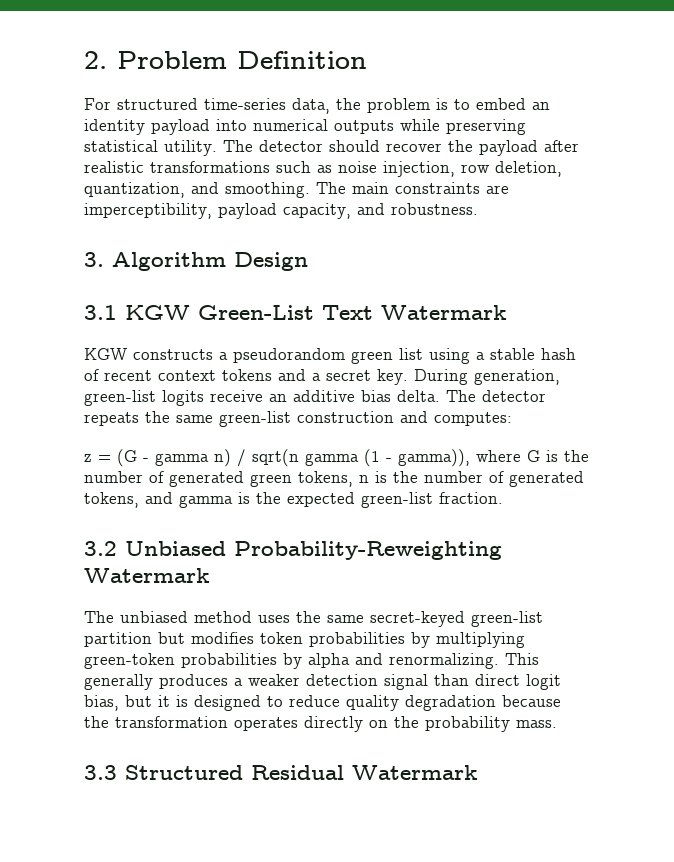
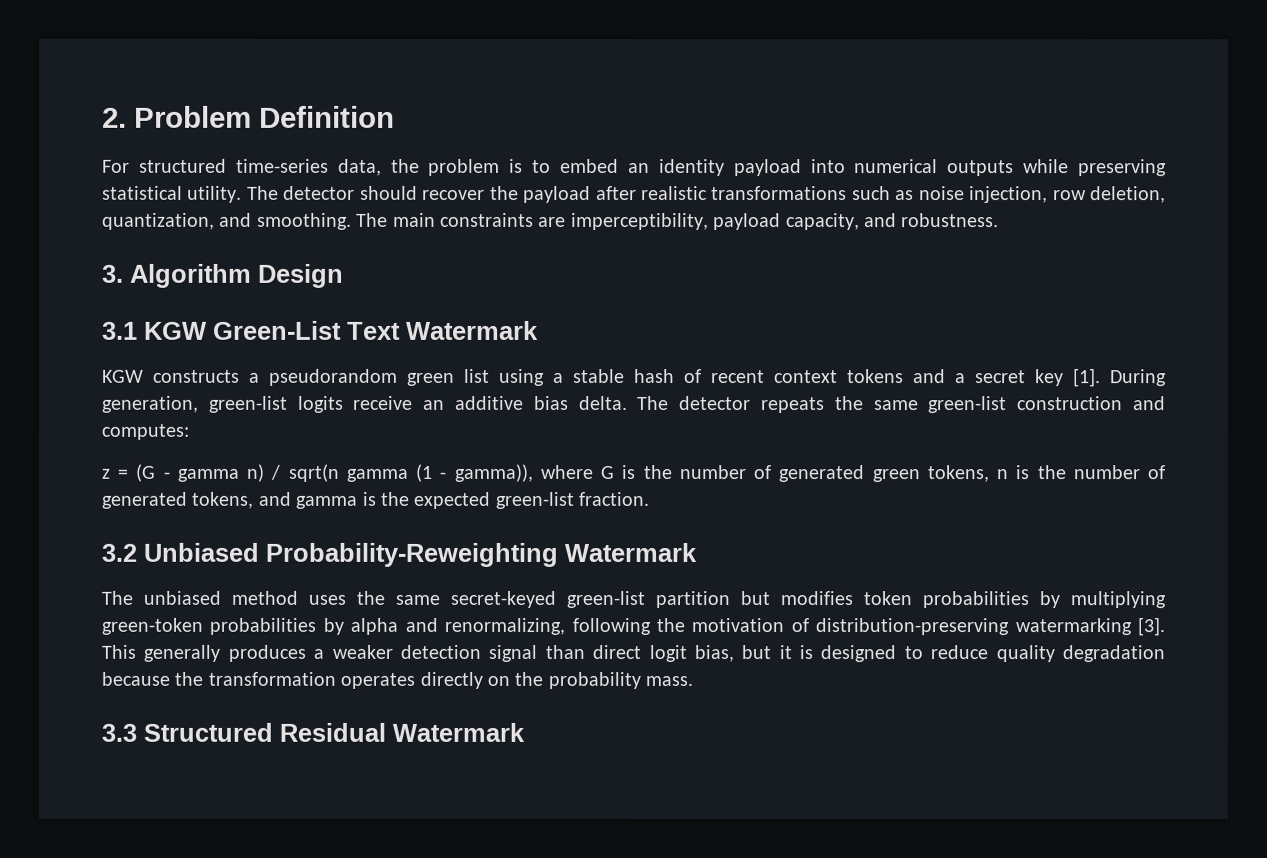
[377,369,408,385] key. -> [1035,368,1101,388] key [1].
[389,653,499,669] renormalizing. -> [444,617,1165,637] renormalizing, following the motivation of distribution-preserving watermarking [3].

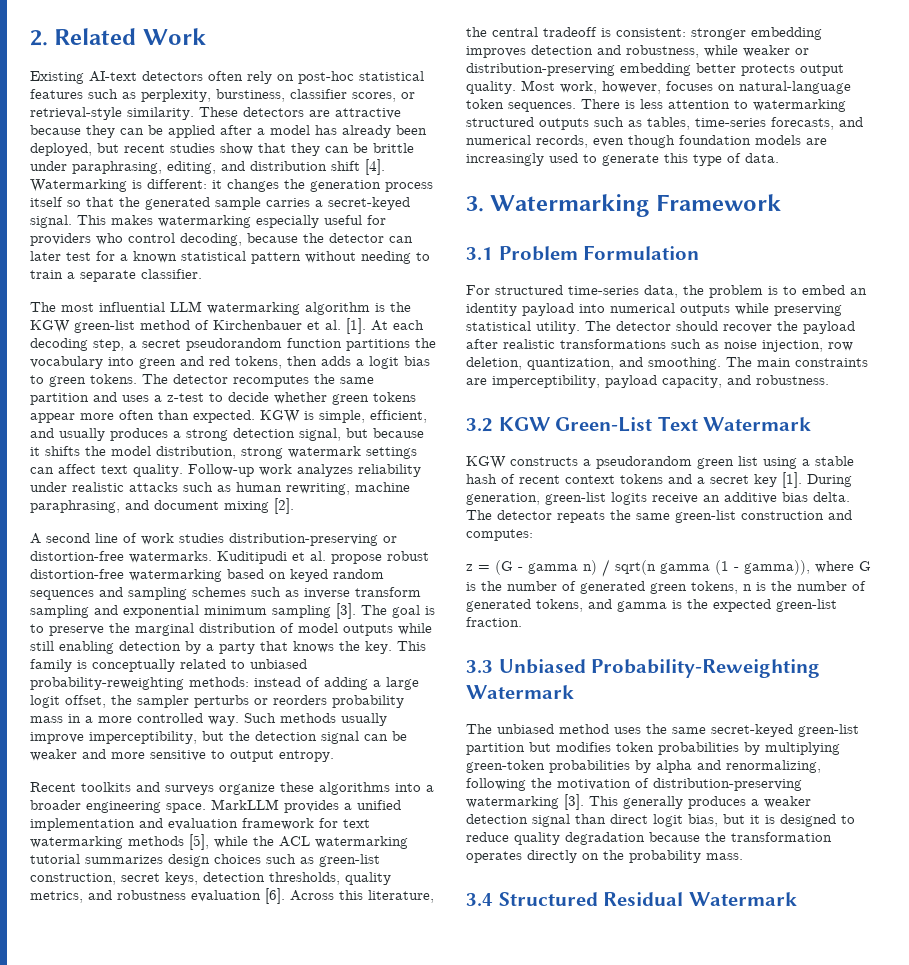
[134,105,395,128] Problem Definition -> [54,28,206,45] [30,71,424,84] [30,89,415,102] [30,107,401,120] [30,125,427,138] [30,143,414,156] [30,159,385,175] [30,179,433,192] [30,197,410,210] [30,215,386,228] [30,233,413,246] [30,251,430,264] [30,269,202,282] [30,301,411,315] [30,318,424,334] [30,338,436,351] [30,356,430,369] [30,374,374,387] [30,392,416,405] [30,410,427,423] [30,428,424,441] [30,446,417,459] [30,464,421,477] [30,482,410,495] [30,498,294,514] [30,533,397,546] [30,551,429,564] [30,569,384,582] [30,587,421,600] [30,603,435,619] [30,623,432,636] [30,641,426,654] [30,659,307,672] [30,677,419,690] [30,695,404,708] [30,713,387,726] [30,731,407,744] [30,749,334,762] [30,782,434,795] [30,799,401,813] [30,818,370,831] [30,834,408,850] [30,854,380,867] [30,872,391,885] [30,888,434,904] [466,27,822,40] [466,45,809,58] [466,63,844,76] [466,80,851,94] [466,99,846,112] [466,117,863,130] [466,135,827,148] [466,153,779,166] [466,194,781,217] [466,245,700,261] Related Work // Existing AI-text detectors often rely on post-hoc statistical features such as perplexity, burstiness, classifier scores, or retrieval-style similarity. These detectors are attractive because they can be applied after a model has already been deployed, but recent studies show that they can be brittle under paraphrasing, editing, and distribution shift [4]. Watermarking is different: it changes the generation process itself so that the generated sample carries a secret-keyed signal. This makes watermarking especially useful for providers who control decoding, because the detector can later test for a known statistical pattern without needing to train a separate classifier. // The most influential LLM watermarking algorithm is the KGW green-list method of Kirchenbauer et al. [1]. At each decoding step, a secret pseudorandom function partitions the vocabulary into green and red tokens, then adds a logit bias to green tokens. The detector recomputes the same partition and uses a z-test to decide whether green tokens appear more often than expected. KGW is simple, efficient, and usually produces a strong detection signal, but because it shifts the model distribution, strong watermark settings can affect text quality. Follow-up work analyzes reliability under realistic attacks such as human rewriting, machine paraphrasing, and document mixing [2]. // A second line of work studies distribution-preserving or distortion-free watermarks. Kuditipudi et al. propose robust distortion-free watermarking based on keyed random sequences and sampling schemes such as inverse transform sampling and exponential minimum sampling [3]. The goal is to preserve the marginal distribution of model outputs while still enabling detection by a party that knows the key. This family is conceptually related to unbiased probability-reweighting methods: instead of adding a large logit offset, the sampler perturbs or reorders probability mass in a more controlled way. Such methods usually improve imperceptibility, but the detection signal can be weaker and more sensitive to output entropy. // Recent toolkits and surveys organize these algorithms into a broader engineering space. MarkLLM provides a unified implementation and evaluation framework for text watermarking methods [5], while the ACL watermarking tutorial summarizes design choices such as green-list construction, secret keys, detection thresholds, quality metrics, and robustness evaluation [6]. Across this literature, the central tradeoff is consistent: stronger embedding improves detection and robustness, while weaker or distribution-preserving embedding better protects output quality. Most work, however, focuses on natural-language token sequences. There is less attention to watermarking structured outputs such as tables, time-series forecasts, and numerical records, even though foundation models are increasingly used to generate this type of data. // 3. Watermarking Framework // 3.1 Problem Formulation
[102,263,344,288] [102,321,138,340] 3. Algorithm Design // 3.1 -> [466,418,493,432] 3.2
[101,543,137,562] 3.2 -> [466,660,493,673] 3.3
[101,723,137,742] 3.3 -> [466,893,493,906] 3.4

